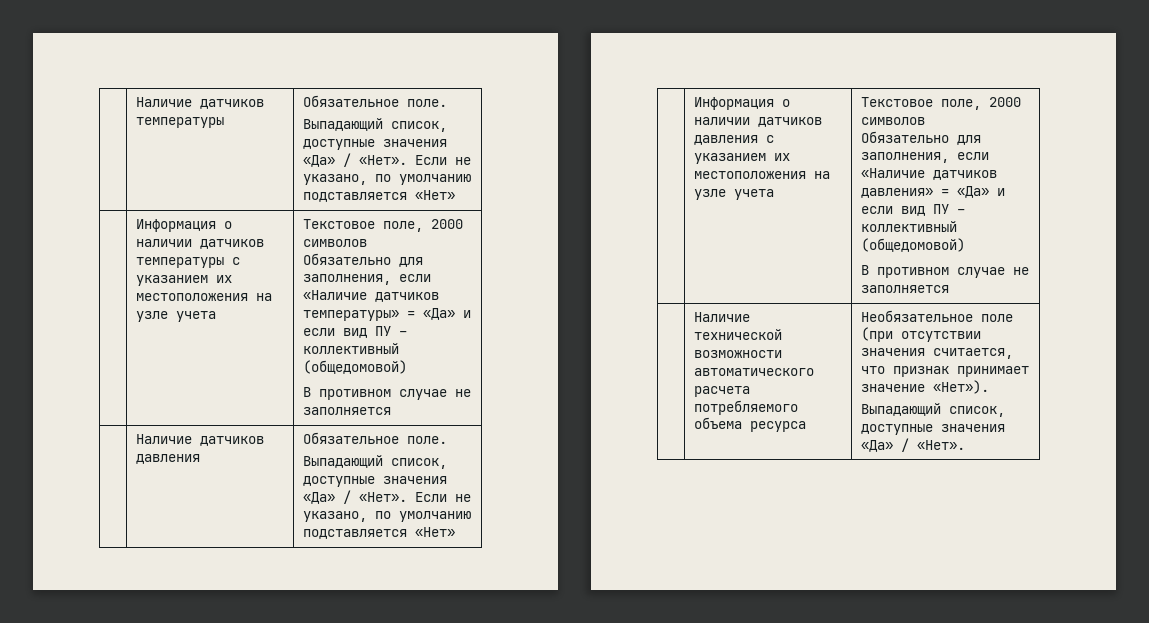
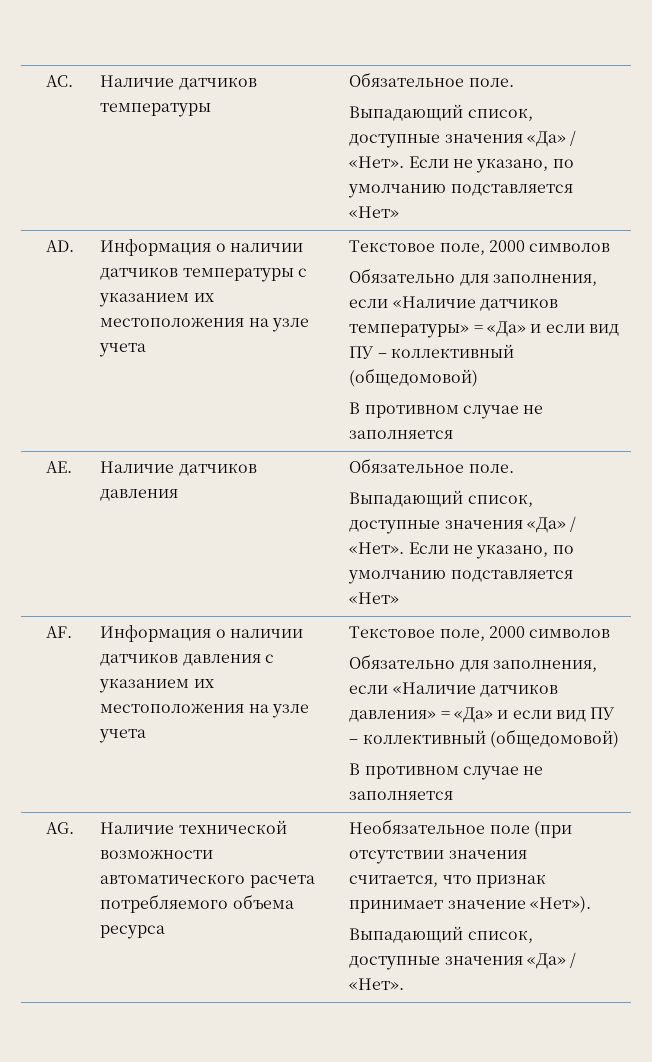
(136, 102) none -> [46,75,74,87] AC.
(456, 195) none -> [46,240,75,252] AD.
(392, 411) none -> [46,461,73,473] AE.
(456, 532) none -> [46,626,73,638] AF.
(950, 289) none -> [46,822,75,834] AG.

